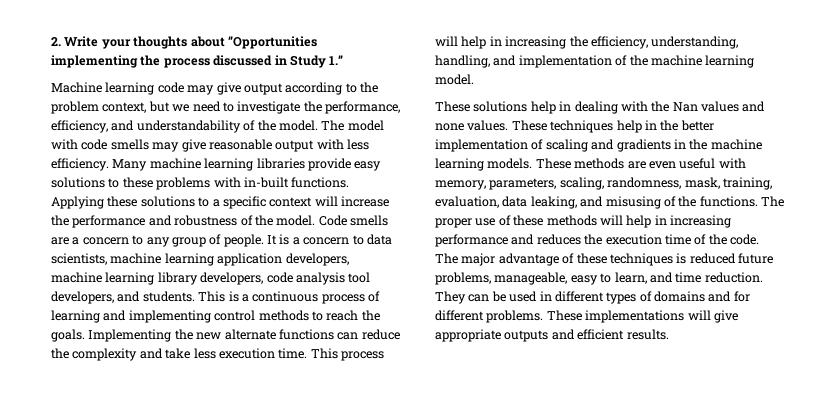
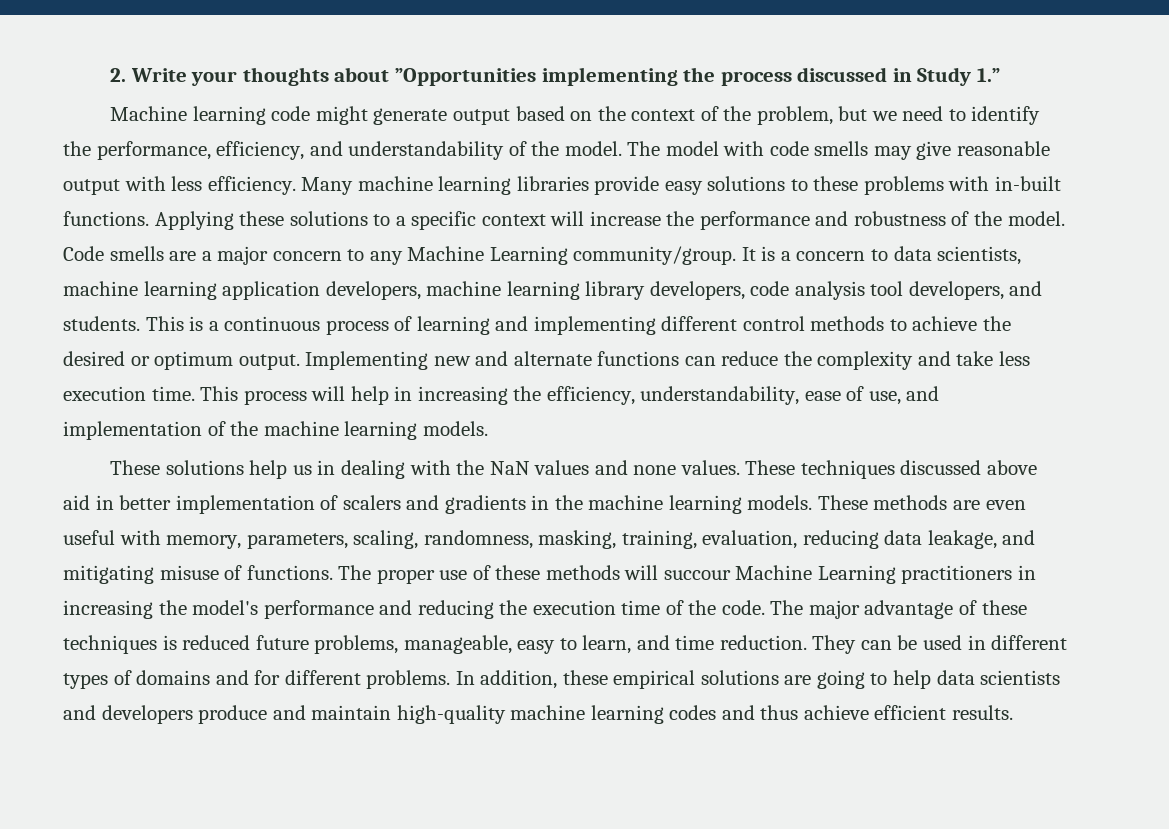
[187,82,378,95] [51,101,147,114] may give output according to the problem context, -> [315,106,833,125] might generate output based on the context of the problem,
[237,101,301,114] investigate -> [971,106,1041,125] identify
(80, 241) none -> [217,246,269,265] major
[171,234,264,247] group of people. -> [407,246,737,265] Machine Learning community/group.
(211, 316) none -> [661,316,738,331] different
[326,310,380,321] [51,329,222,342] reach the goals. Implementing the new -> [912,316,1012,331] [63,351,509,370] achieve the desired or optimum output. Implementing new and
[651,36,739,49] [435,55,490,68] understanding, handling, -> [640,386,901,405] understandability, ease of use,
[435,74,474,85] model. -> [422,421,488,436] models.
(556, 107) none -> [292,465,312,475] us
[672,102,698,112] Nan -> [489,461,530,475] NaN
[616,120,679,133] help in the -> [900,460,1037,475] [63,495,114,510] discussed above aid in
[545,139,588,152] scaling -> [342,495,401,510] scalers
[684,177,720,189] mask, -> [538,530,617,549] masking,
[502,196,697,209] data leaking, and misusing of the -> [802,530,1036,549] [63,565,243,584] reducing data leakage, and mitigating misuse of
[626,215,731,228] [435,234,581,247] help in increasing performance and reduces -> [663,565,1037,584] [63,600,494,619] succour Machine Learning practitioners in increasing the model's performance and reducing
[546,310,738,323] [435,329,575,342] These implementations will give appropriate outputs and -> [455,670,1061,689] [63,705,869,724] In addition, these empirical solutions are going to help data scientists and developers produce and maintain high-quality machine learning codes and thus achieve

